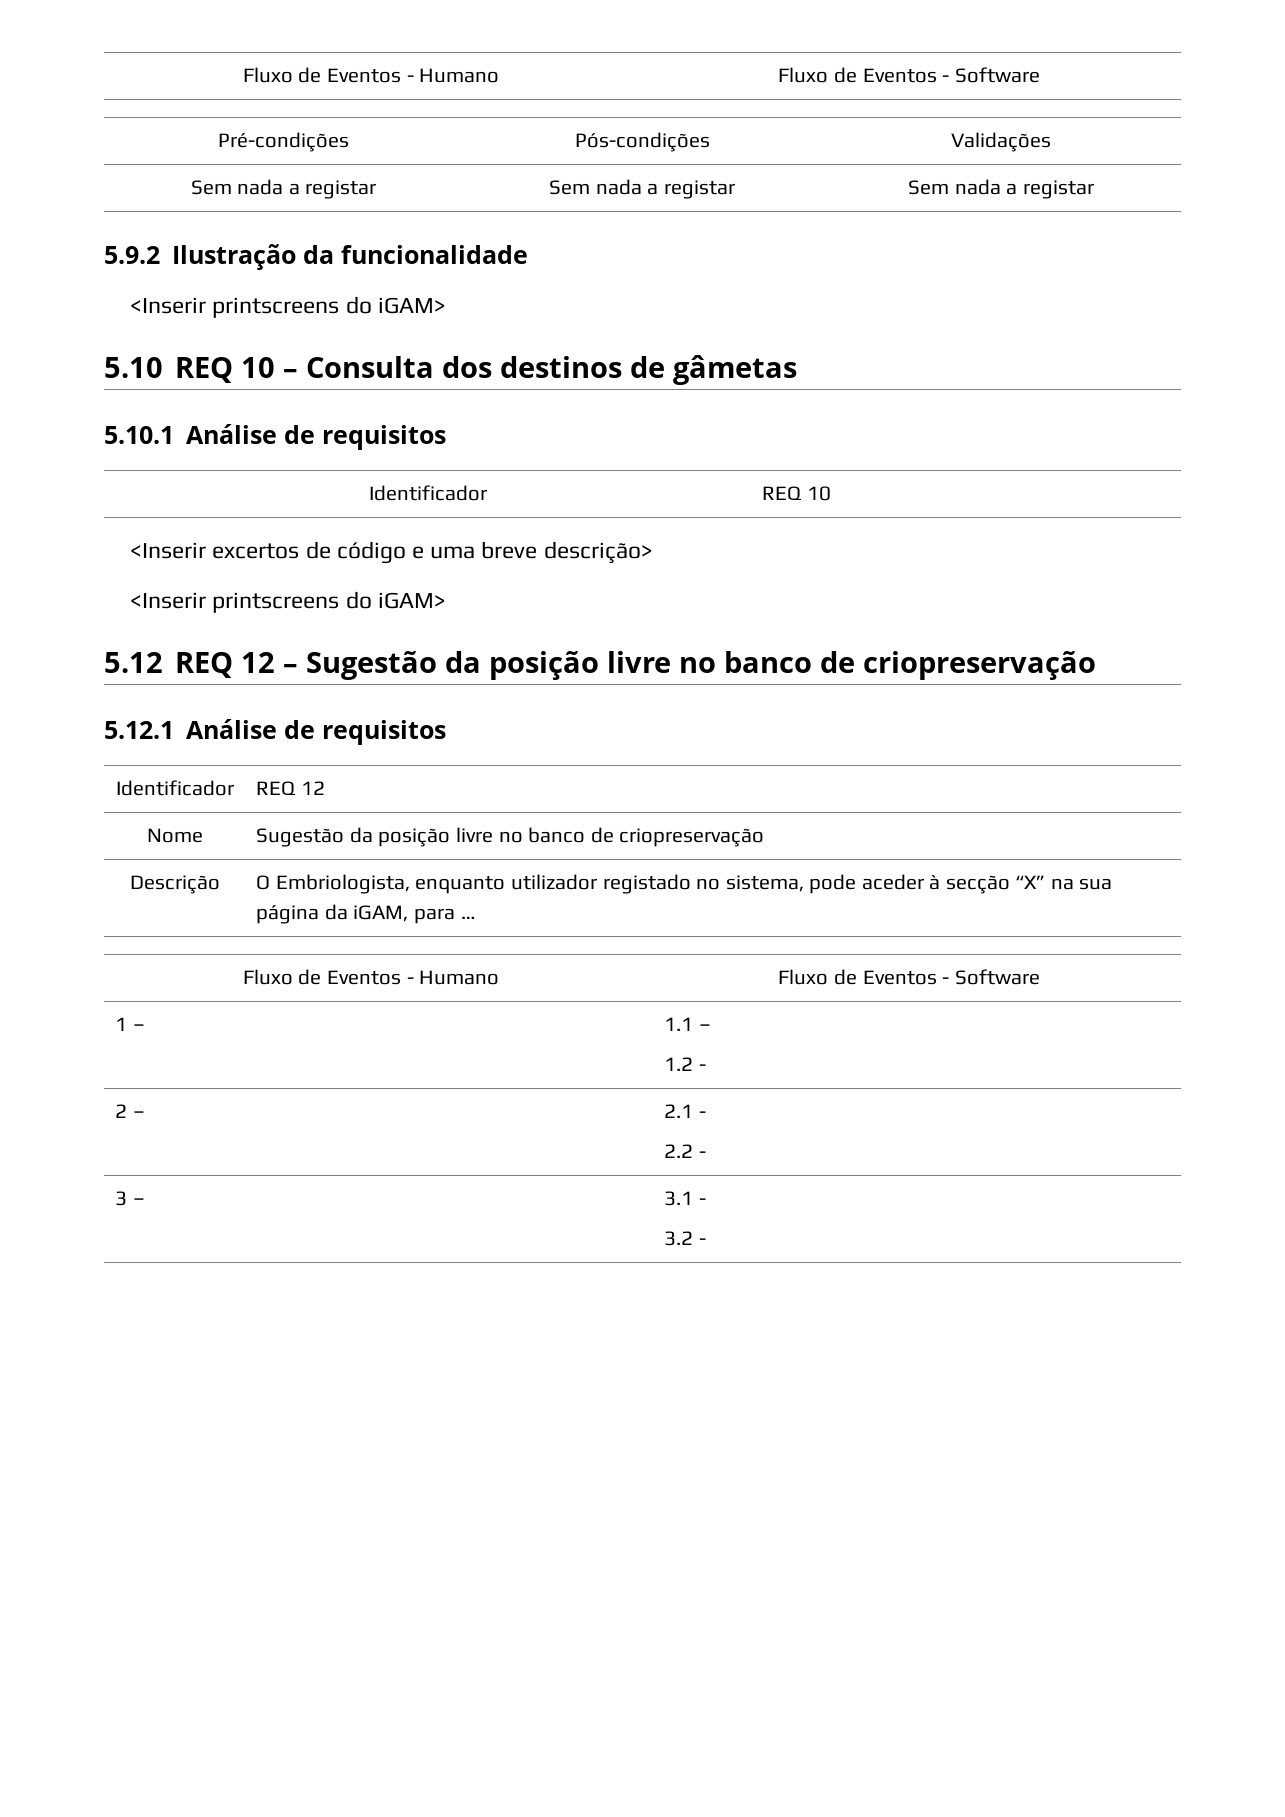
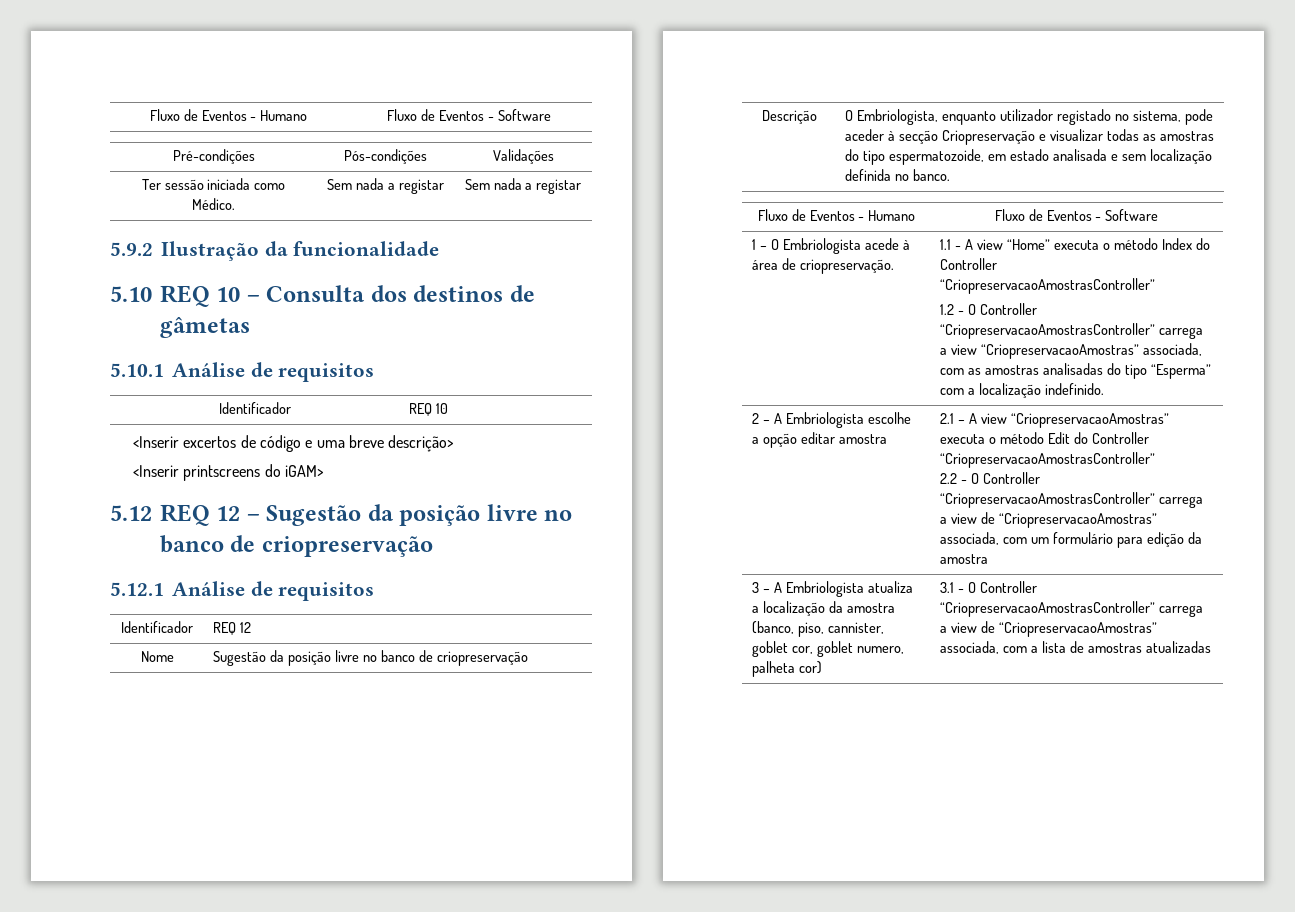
[190,179,377,199] Sem nada a registar -> [141,178,286,190] [192,198,235,210] Ter sessão iniciada como Médico.
[130,296,446,318] // <Inserir printscreens do iGAM> -> (440, 248) none
[1015,875,1113,890] [256,904,476,924] “X” na sua página da iGAM, para … -> [942,129,1214,145] [845,149,1212,165] [845,169,951,181] Criopreservação e visualizar todas as amostras do tipo espermatozoide, em estado analisada e sem localização definida no banco.
[664,1017,711,1031] [664,1057,706,1071] [115,1104,145,1118] [664,1104,706,1118] [664,1144,706,1158] [115,1191,145,1206] [664,1191,706,1206] [664,1231,706,1246] | 1.1 – // 1.2 - // 2 – | 2.1 - // 2.2 - // 3 – | 3.1 - // 3.2 - -> [771,238,910,254] [752,258,895,274] [940,238,1210,250] [940,258,998,270] [940,278,1156,294] [940,303,1038,315] [940,323,1204,339] [940,343,1203,359] [940,363,1211,379] [940,383,1105,398] [752,412,911,428] [752,432,888,448] [940,413,1169,428] [940,432,1149,444] [940,452,1156,468] [940,472,1041,484] [940,492,1204,508] [940,512,1158,528] [940,532,1202,548] [940,554,989,564] [752,581,913,597] [752,601,896,616] [752,621,885,637] [752,641,905,657] [752,661,823,677] [940,581,1038,593] [940,601,1204,617] [940,621,1158,637] [940,641,1211,654] O Embriologista acede à área de criopreservação. | 1.1 - A view “Home” executa o método Index do Controller “CriopreservacaoAmostrasController” // 1.2 - O Controller “CriopreservacaoAmostrasController” carrega a view “CriopreservacaoAmostras” associada, com as amostras analisadas do tipo “Esperma” com a localização indefinido. // 2 – A Embriologista escolhe a opção editar amostra | 2.1 – A view “CriopreservacaoAmostras” executa o método Edit do Controller “CriopreservacaoAmostrasController” // 2.2 - O Controller “CriopreservacaoAmostrasController” carrega a view de “CriopreservacaoAmostras” associada, com um formulário para edição da amostra // 3 – A Embriologista atualiza a localização da amostra (banco, piso, cannister, goblet cor, goblet numero, palheta cor) | 3.1 - O Controller “CriopreservacaoAmostrasController” carrega a view de “CriopreservacaoAmostras” associada, com a lista de amostras atualizadas

